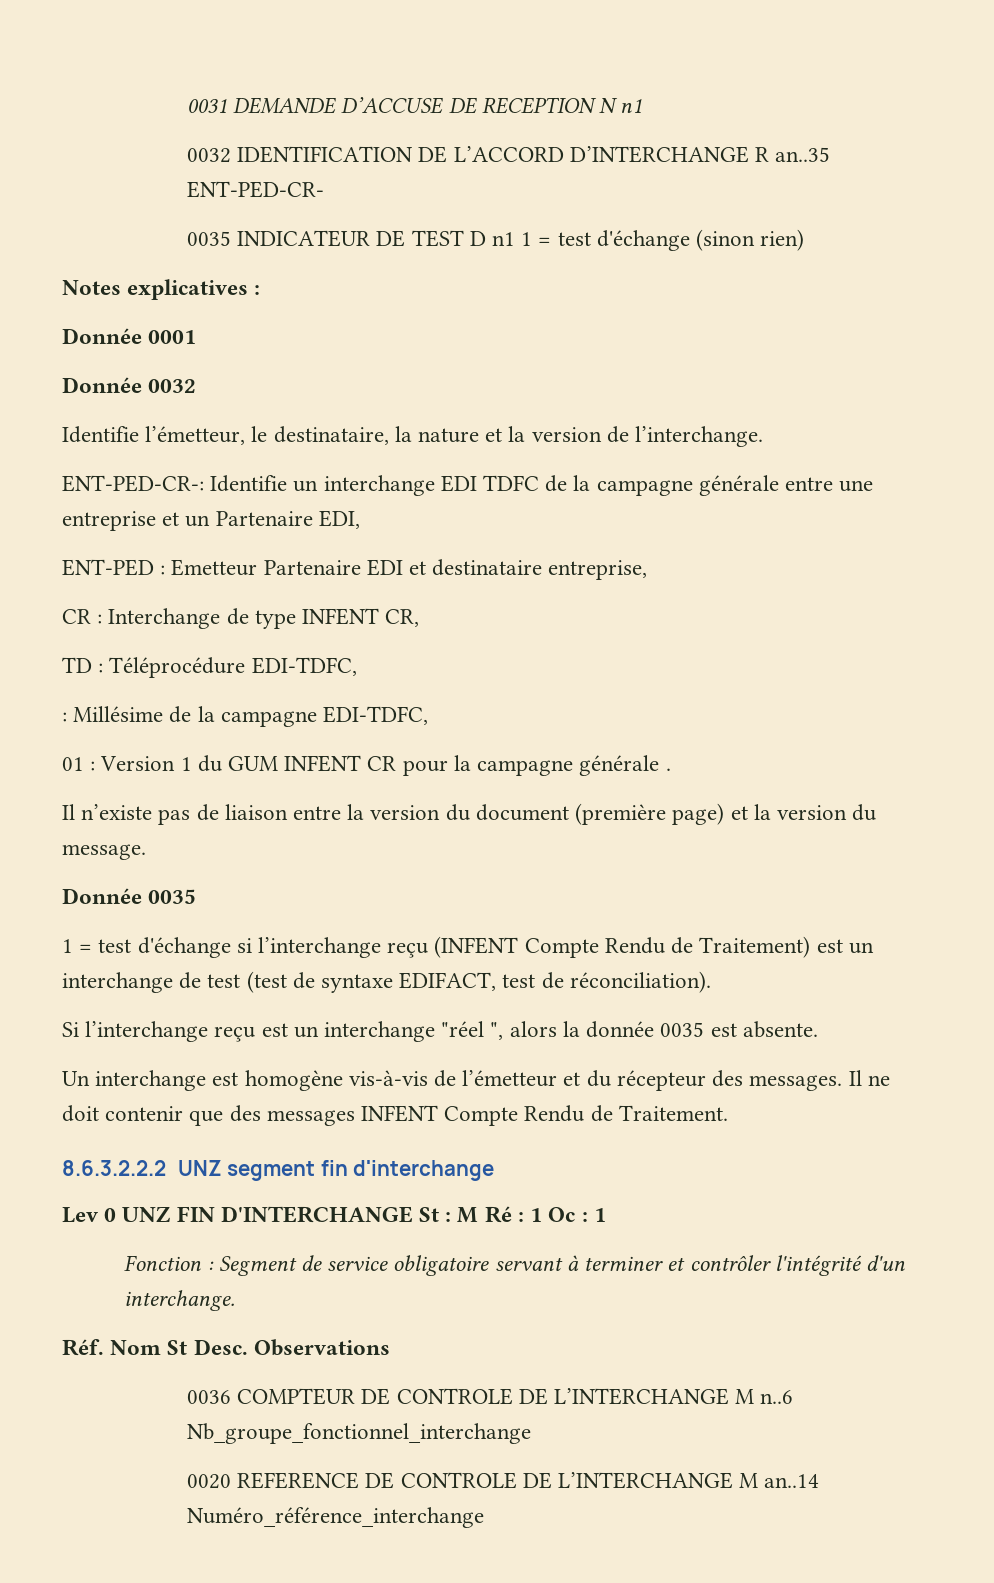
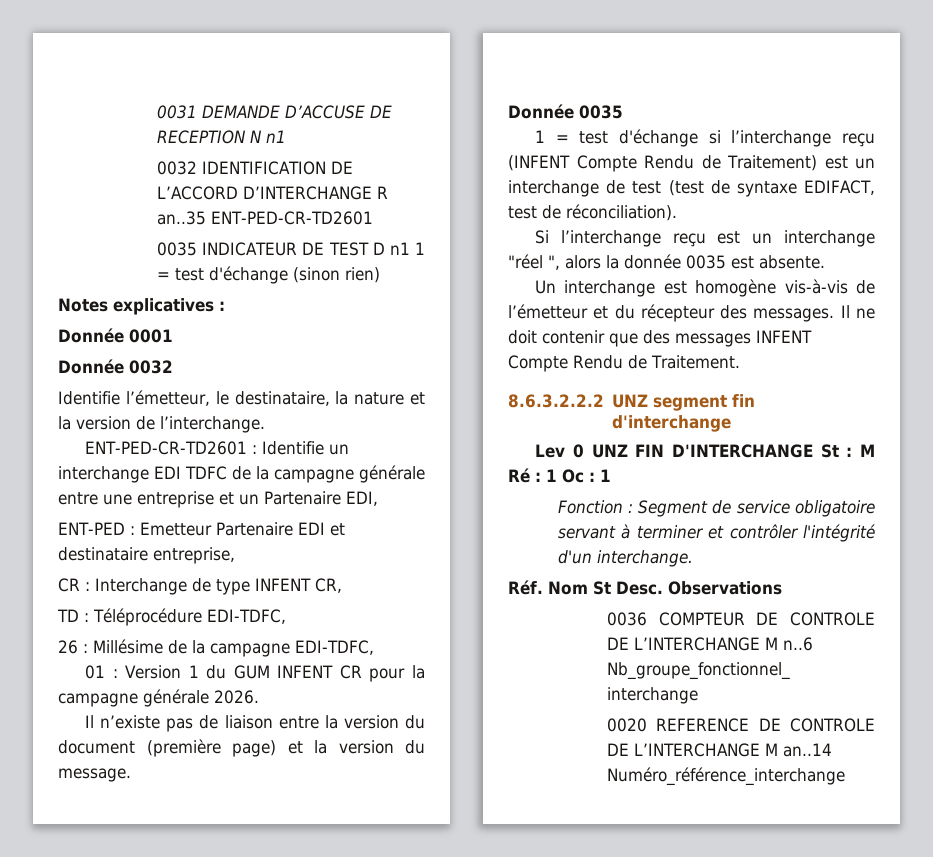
[186,181,324,198] ENT-PED-CR- -> [211,211,374,225] ENT-PED-CR-TD2601
[62,475,204,492] ENT-PED-CR-: -> [85,441,258,455] ENT-PED-CR-TD2601 :
(357, 666) none -> [58,640,78,654] 26
[665,768,671,771] . -> [214,690,259,704] 2026.

